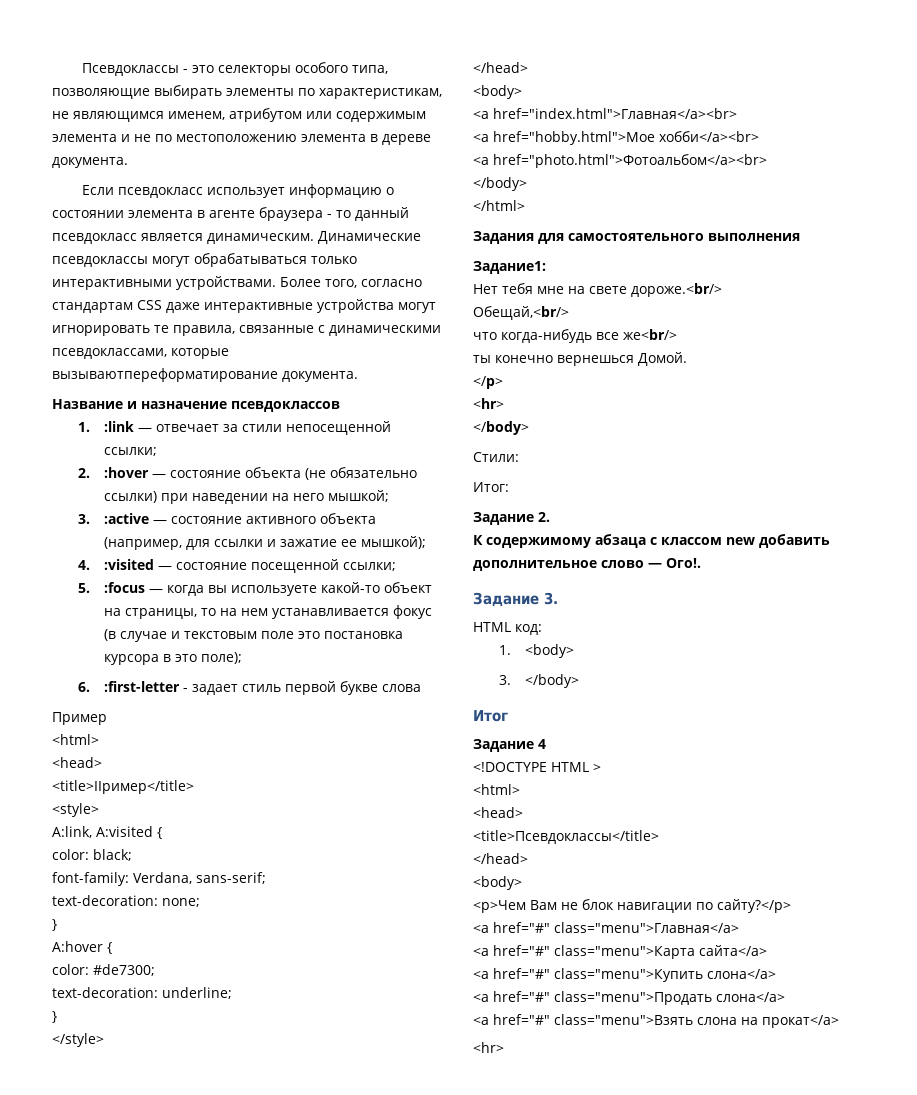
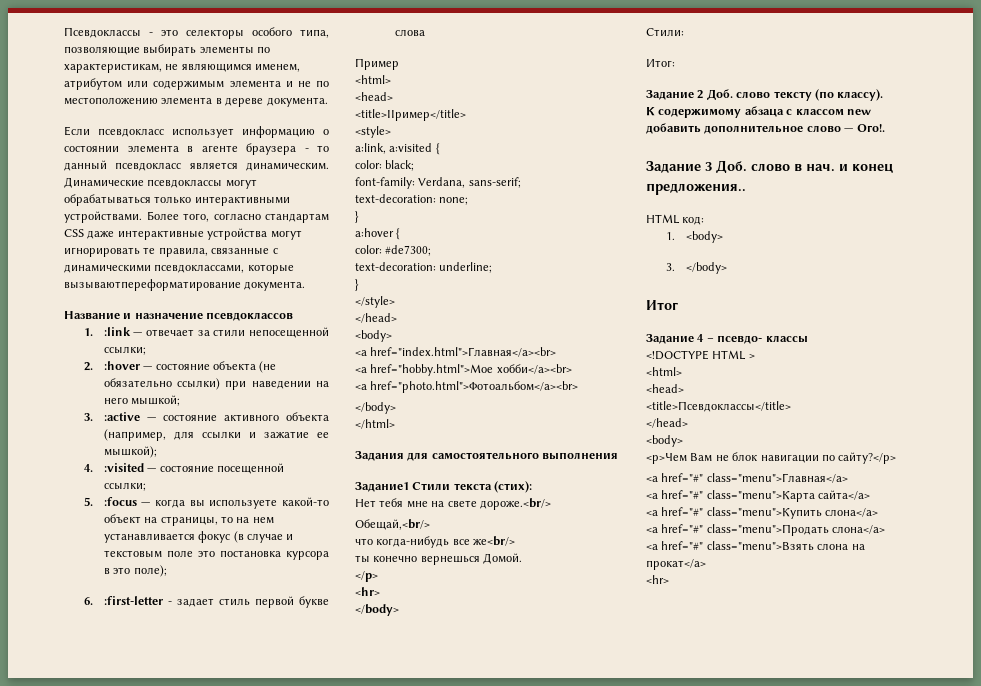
[52,826,153,838] A:link, A:visited -> [355,143,433,154] a:link, a:visited
[52,941,103,952] A:hover -> [355,228,394,237] a:hover
[473,261,546,274] Задание1: -> [355,481,533,493] Задание1 Стили текста (стих):
[538,512,550,522] 2. -> [697,89,884,101] 2 Доб. слово тексту (по классу).
[544,592,558,605] 3. -> [705,160,893,174] [646,183,746,195] 3 Доб. слово в нач. и конец предложения..
(546, 744) none -> [706,335,808,344] – псевдо- классы

